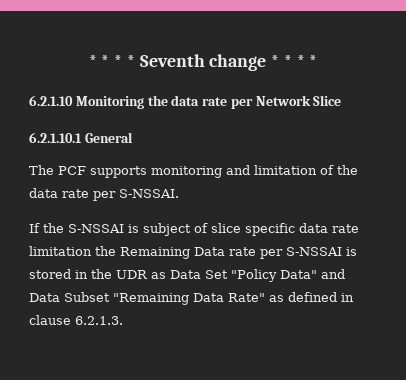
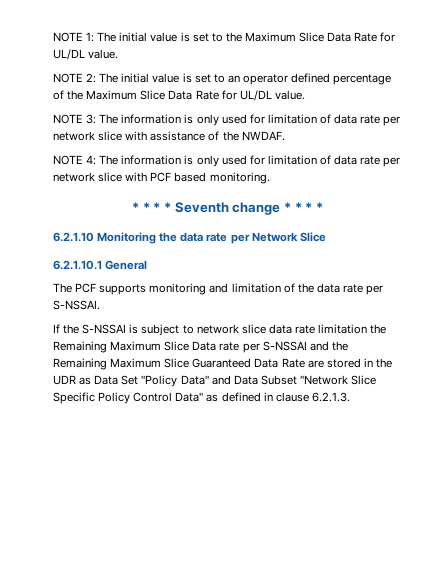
(88, 61) none -> [53,32,396,42] [53,49,119,60] [53,73,392,85] [53,90,305,101] [53,114,401,126] [53,131,285,141] [53,155,401,167] [53,172,270,184] NOTE 1: The initial value is set to the Maximum Slice Data Rate for UL/DL value. // NOTE 2: The initial value is set to an operator defined percentage of the Maximum Slice Data Rate for UL/DL value. // NOTE 3: The information is only used for limitation of data rate per network slice with assistance of the NWDAF. // NOTE 4: The information is only used for limitation of data rate per network slice with PCF based monitoring. //
[194,223,295,236] of slice specific -> [182,324,266,334] to network slice
(190, 253) none -> [110,341,190,351] Maximum Slice
[346,247,357,256] is -> [309,341,348,351] [53,358,324,370] and the Remaining Maximum Slice Guaranteed Data Rate are
[113,293,265,305] "Remaining Data Rate" -> [299,375,377,385] [53,392,204,404] "Network Slice Specific Policy Control Data"

